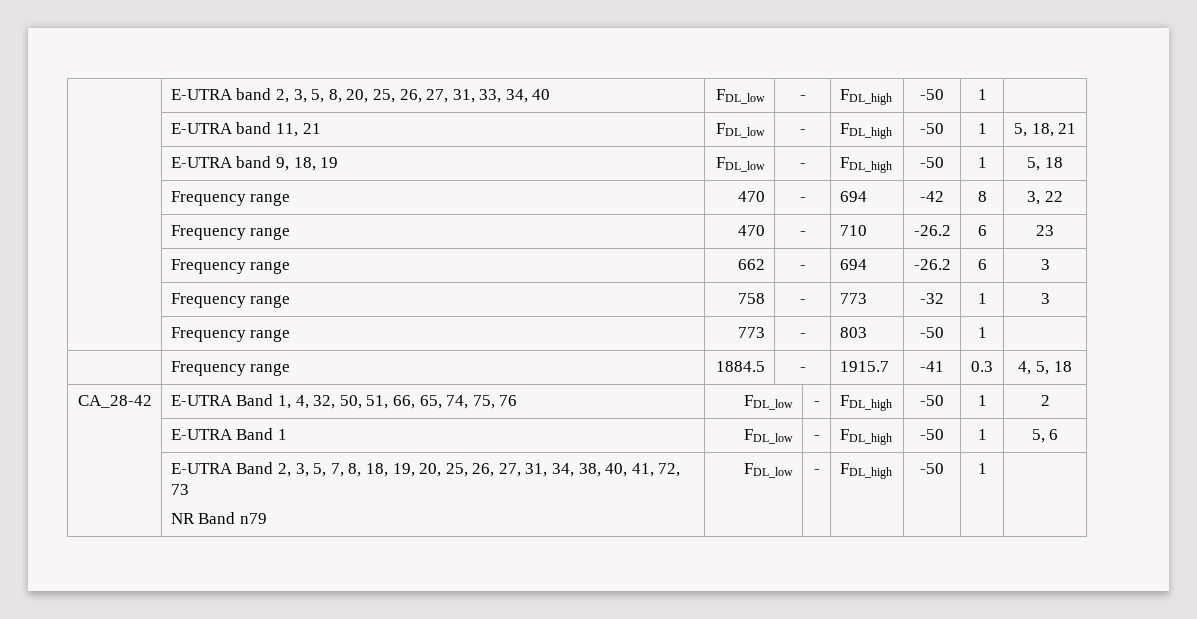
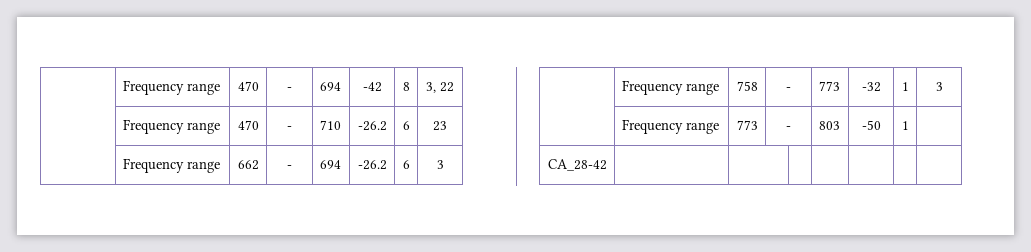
[170,88,551,103] [716,89,766,104] [799,95,806,100] [839,89,892,105] [920,89,944,100] [977,89,987,100] [170,122,321,137] [716,123,766,138] [799,129,806,134] [839,123,892,139] [920,123,944,134] [977,123,987,134] [1013,123,1077,137] [170,156,339,171] [716,157,766,172] [799,163,806,168] [839,157,892,173] [920,157,944,168] [977,157,987,168] [1027,157,1063,171] | E-UTRA band 2, 3, 5, 8, 20, 25, 26, 27, 31, 33, 34, 40 | FDL_low | - | FDL_high | -50 | 1 | // | E-UTRA band 11, 21 | FDL_low | - | FDL_high | -50 | 1 | 5, 18, 21 // | E-UTRA band 9, 18, 19 | FDL_low | - | FDL_high | -50 | 1 | 5, 18 // -> (122, 87) none
[170,361,291,376] [716,361,766,372] [799,367,806,372] [839,361,889,372] [920,361,944,372] [971,361,993,372] [1018,361,1072,375] [77,395,152,408] [170,394,518,409] [744,395,794,410] [813,401,820,406] [839,395,892,411] [920,395,944,406] [977,395,987,406] [1040,395,1050,406] [170,428,287,440] [744,429,794,444] [813,435,820,440] [839,429,892,445] [920,429,944,440] [977,429,987,440] [1031,429,1059,443] [170,462,681,477] [170,484,189,495] [170,512,267,524] [744,463,794,478] [813,469,820,474] [839,463,892,479] [920,463,944,474] [977,463,987,474] | Frequency range | 1884.5 | - | 1915.7 | -41 | 0.3 | 4, 5, 18 // CA_28-42 | E-UTRA Band 1, 4, 32, 50, 51, 66, 65, 74, 75, 76 | FDL_low | - | FDL_high | -50 | 1 | 2 // | E-UTRA Band 1 | FDL_low | - | FDL_high | -50 | 1 | 5, 6 // | E-UTRA Band 2, 3, 5, 7, 8, 18, 19, 20, 25, 26, 27, 31, 34, 38, 40, 41, 72, 73 // NR Band n79 | FDL_low | - | FDL_high | -50 | 1 -> [547,159,607,171] CA_28-42 | | | | | |

